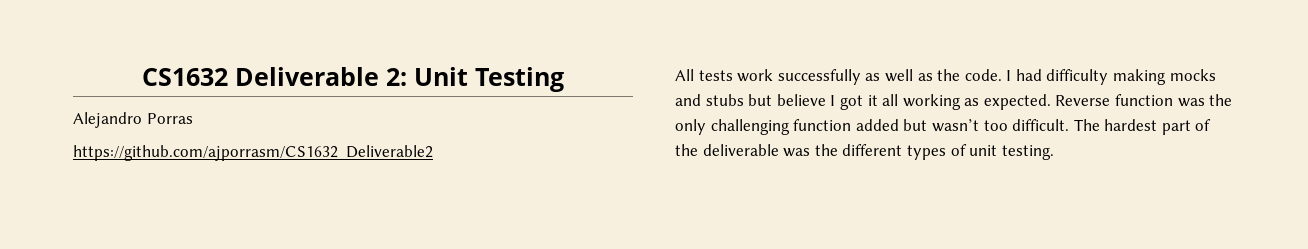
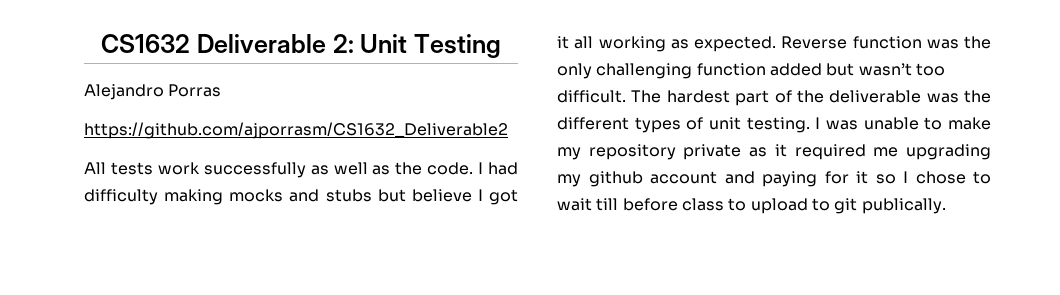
(1054, 152) none -> [815,117,991,130] [557,144,991,160] [557,171,991,187] [557,198,946,214] I was unable to make my repository private as it required me upgrading my github account and paying for it so I chose to wait till before class to upload to git publically.

